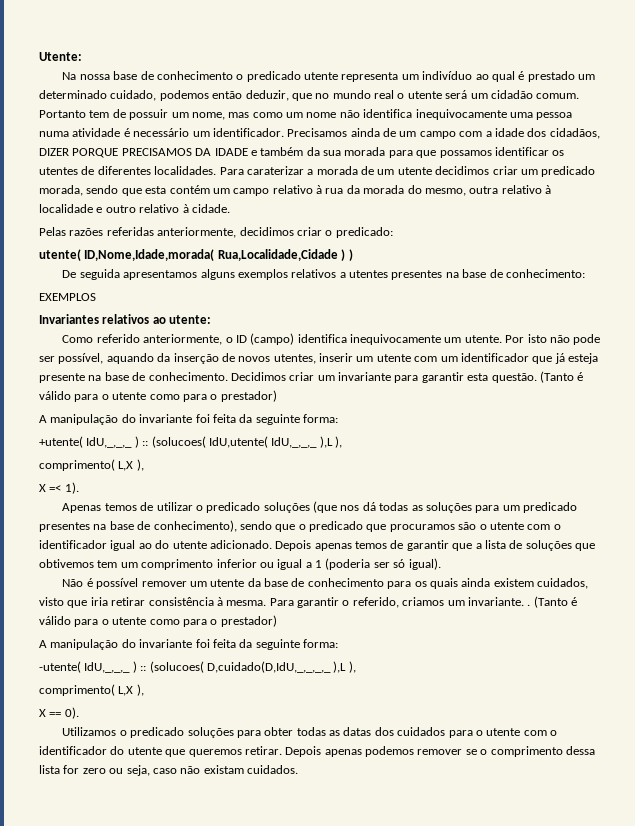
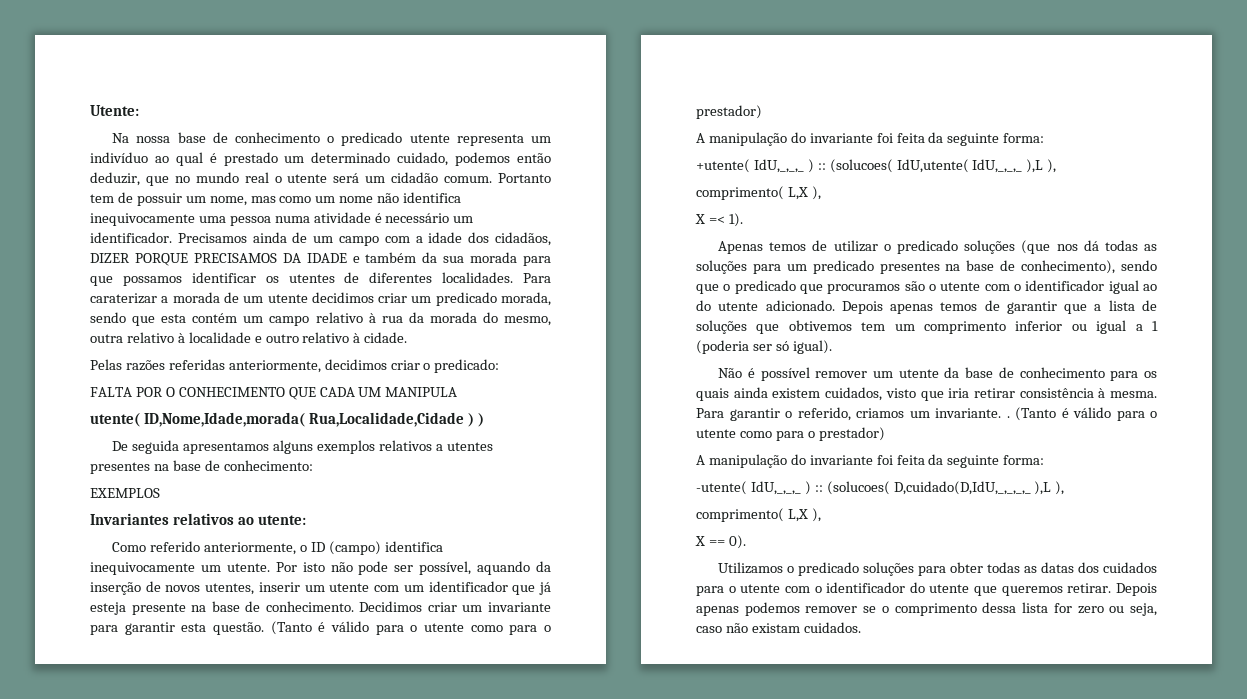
(393, 232) none -> [90,387,458,400] // FALTA POR O CONHECIMENTO QUE CADA UM MANIPULA

